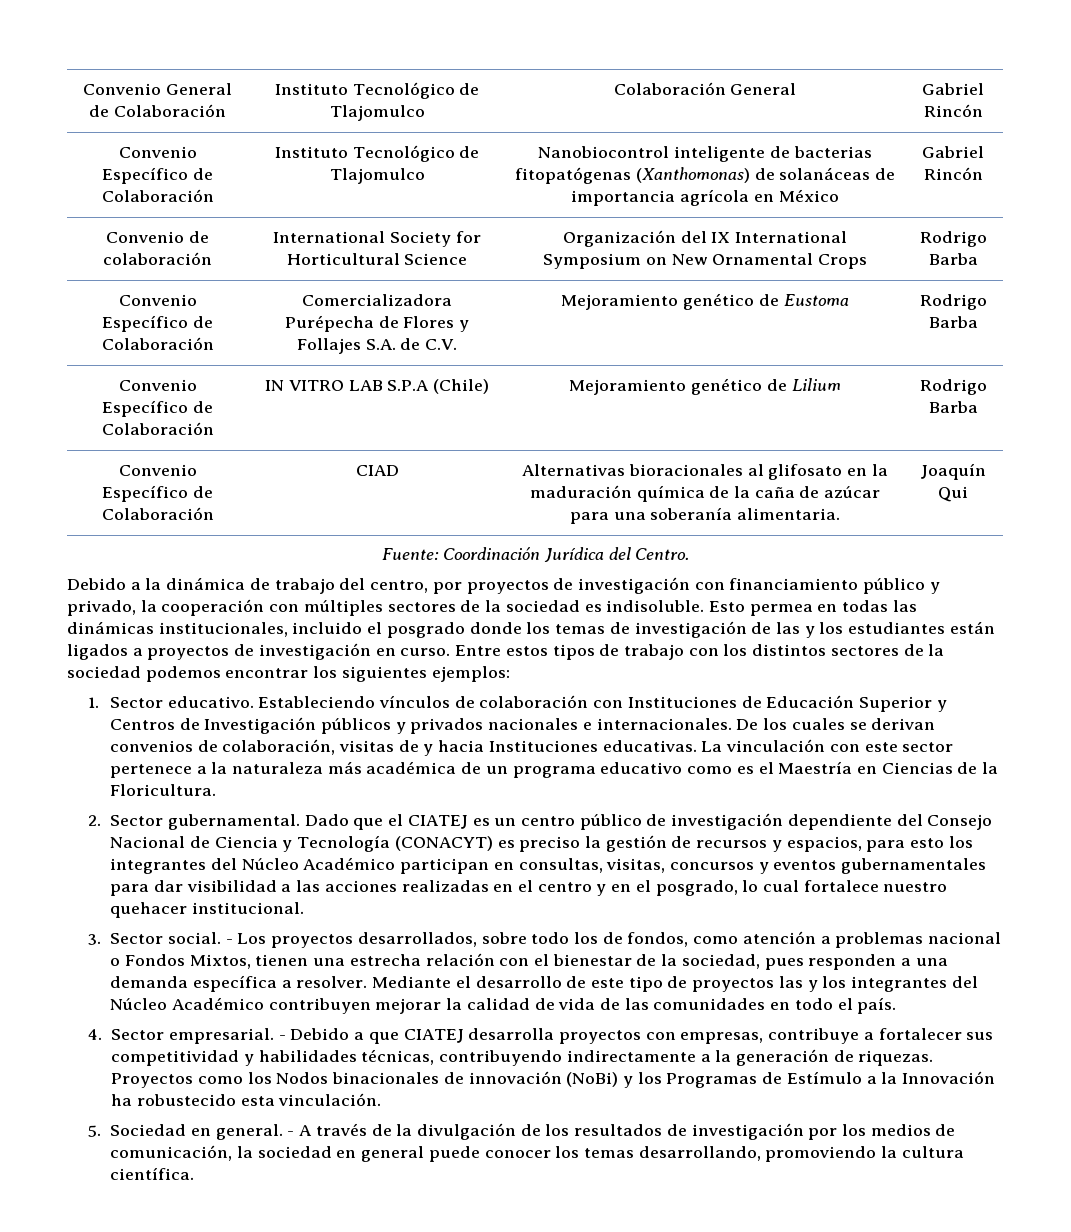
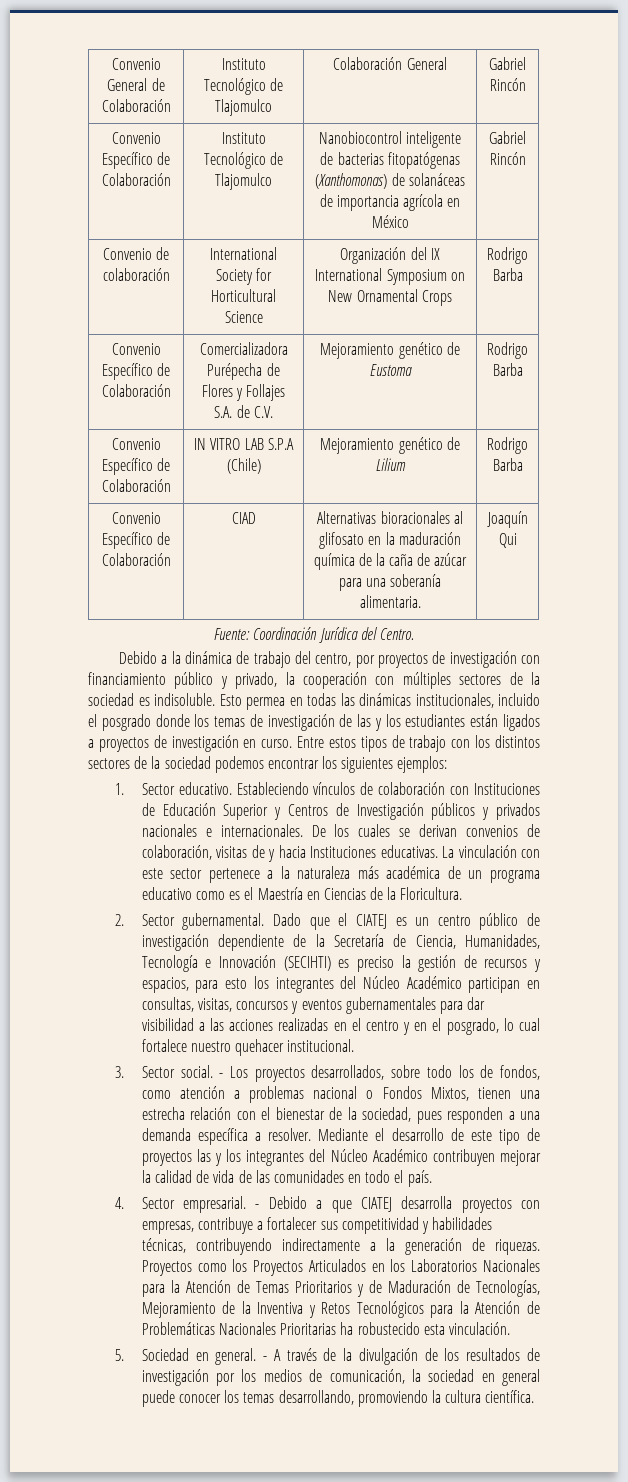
[896,814,993,830] [110,835,493,852] del Consejo Nacional de Ciencia y Tecnología (CONACYT) -> [293,934,540,949] [141,955,331,972] de la Secretaría de Ciencia, Humanidades, Tecnología e Innovación (SECIHTI)
[276,1071,996,1088] Nodos binacionales de innovación (NoBi) y los Programas de Estímulo a la Innovación -> [253,1259,540,1276] [141,1280,541,1297] [141,1301,540,1318] [141,1322,337,1335] Proyectos Articulados en los Laboratorios Nacionales para la Atención de Temas Prioritarios y de Maduración de Tecnologías, Mejoramiento de la Inventiva y Retos Tecnológicos para la Atención de Problemáticas Nacionales Prioritarias

